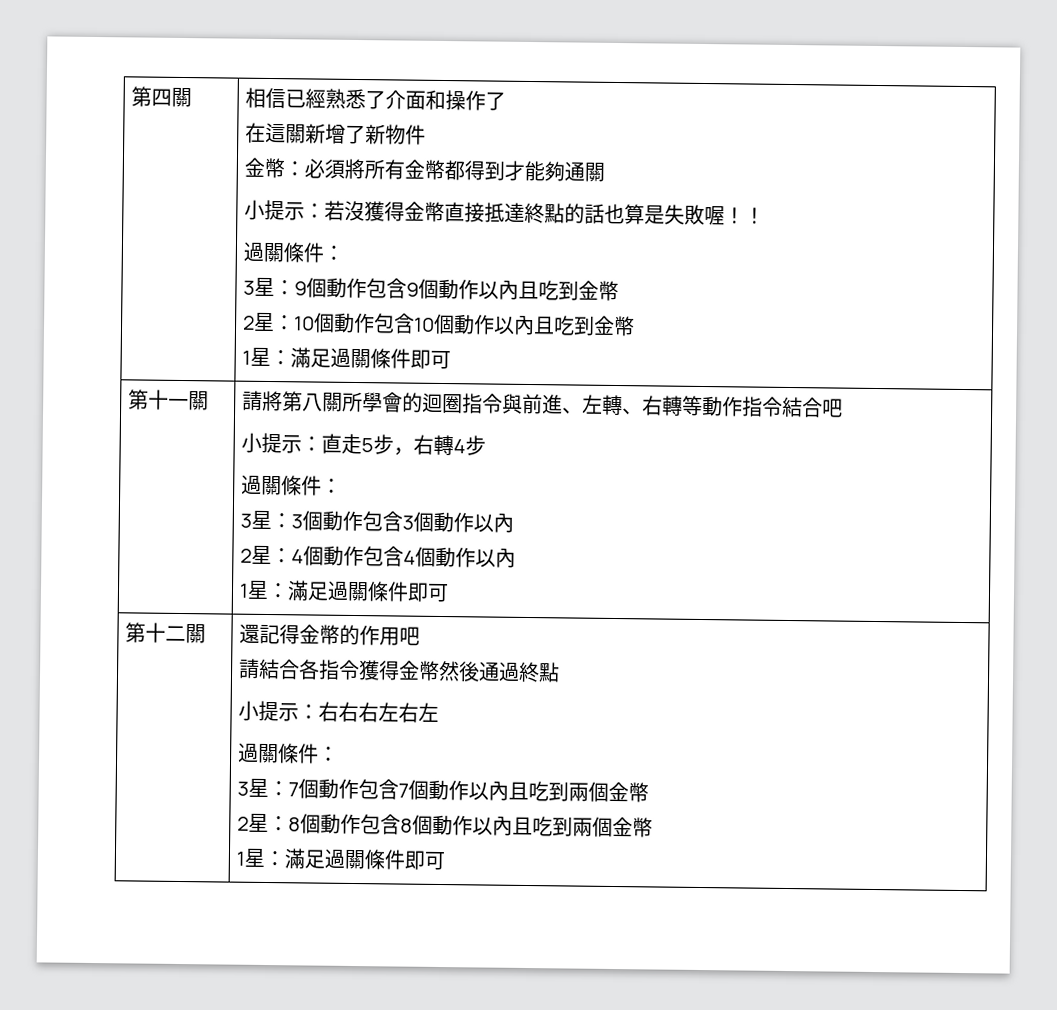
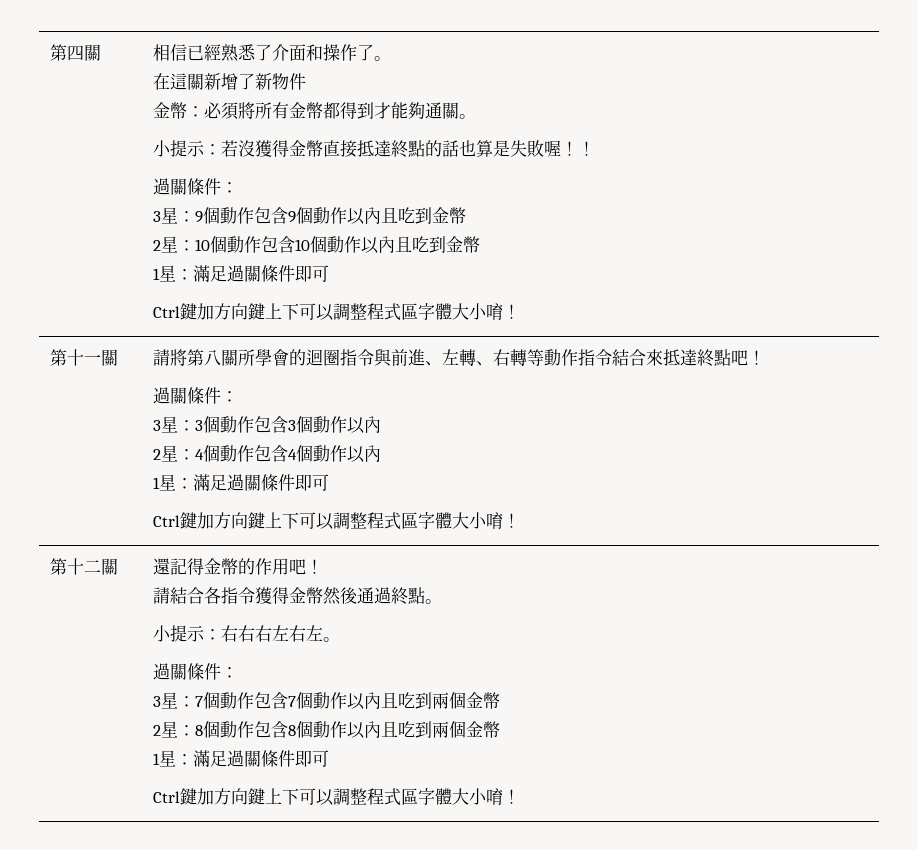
(507, 101) none -> [373,56,391,61] 。
(606, 172) none -> [458,114,476,119] 。
(452, 360) none -> [152,303,520,321] // Ctrl鍵加方向鍵上下可以調整程式區字體大小唷！
[822,398,844,418] [241,432,487,456] 吧 // 小提示：直走5步，右轉4步 -> [645,349,765,367] 來抵達終點吧！
(450, 593) none -> [152,512,520,530] // Ctrl鍵加方向鍵上下可以調整程式區字體大小唷！
(421, 636) none -> [305,559,323,574] ！
(561, 672) none -> [424,599,442,604] 。
(440, 712) none -> [322,637,340,642] 。
(446, 861) none -> [152,788,520,806] // Ctrl鍵加方向鍵上下可以調整程式區字體大小唷！

